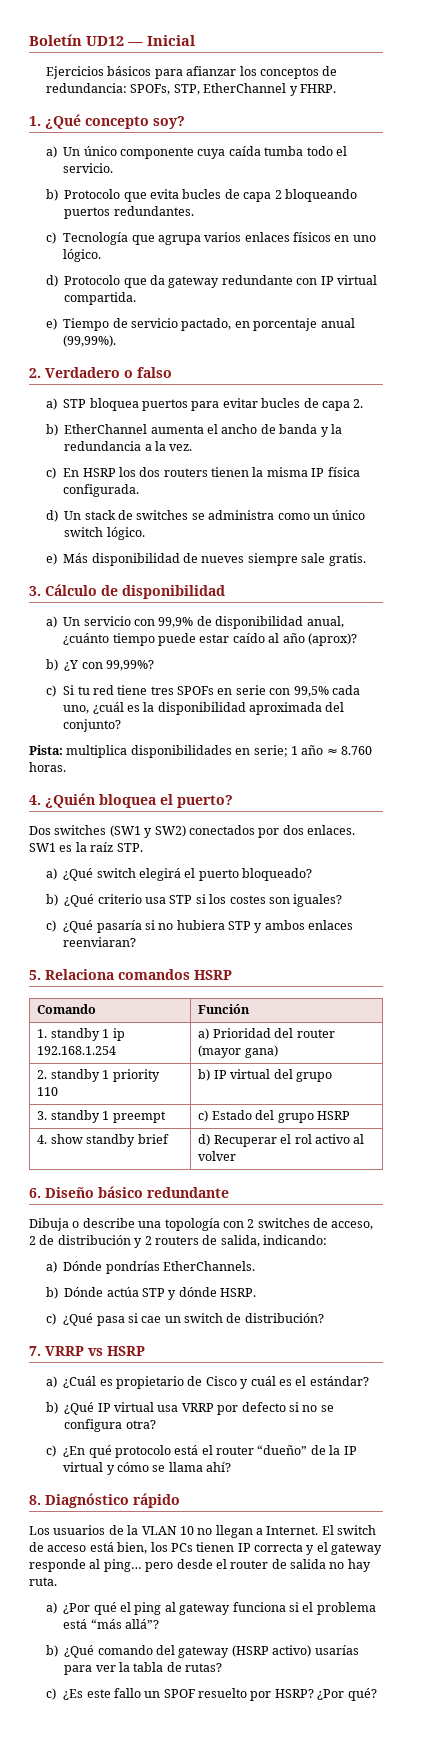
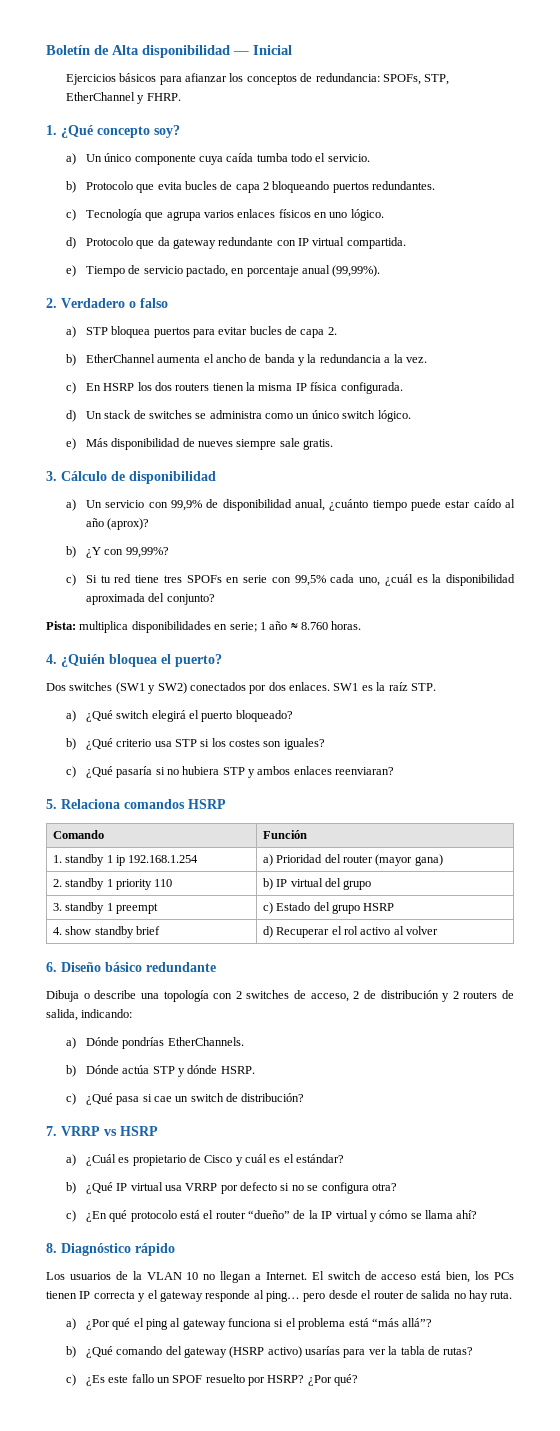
[86,36,124,46] UD12 -> [94,45,230,58] de Alta disponibilidad

